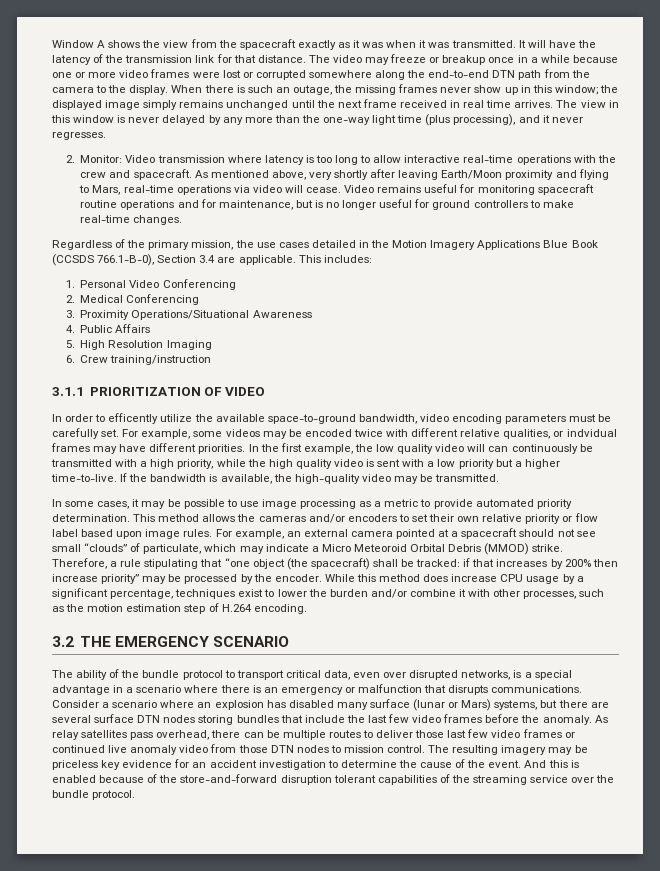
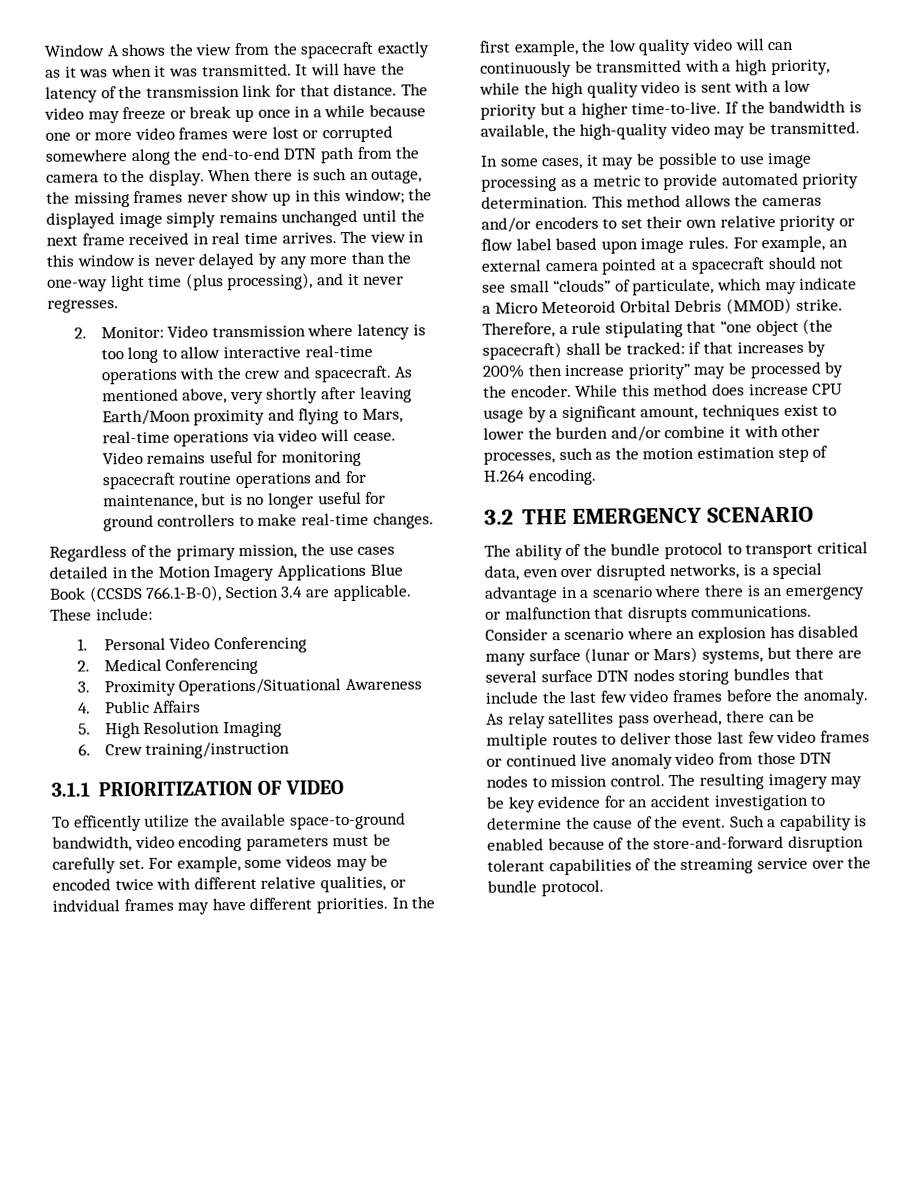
[442,55,486,65] breakup -> [189,106,254,123] break up
[298,255,372,263] This includes: -> [50,607,153,621] These include:
[52,414,106,422] In order to -> [52,816,70,828] To
[110,589,174,599] percentage, -> [640,406,699,421] amount,
[52,760,98,770] priceless -> (504, 802) none
[524,760,568,768] And this -> [729,814,852,832] Such a capability

